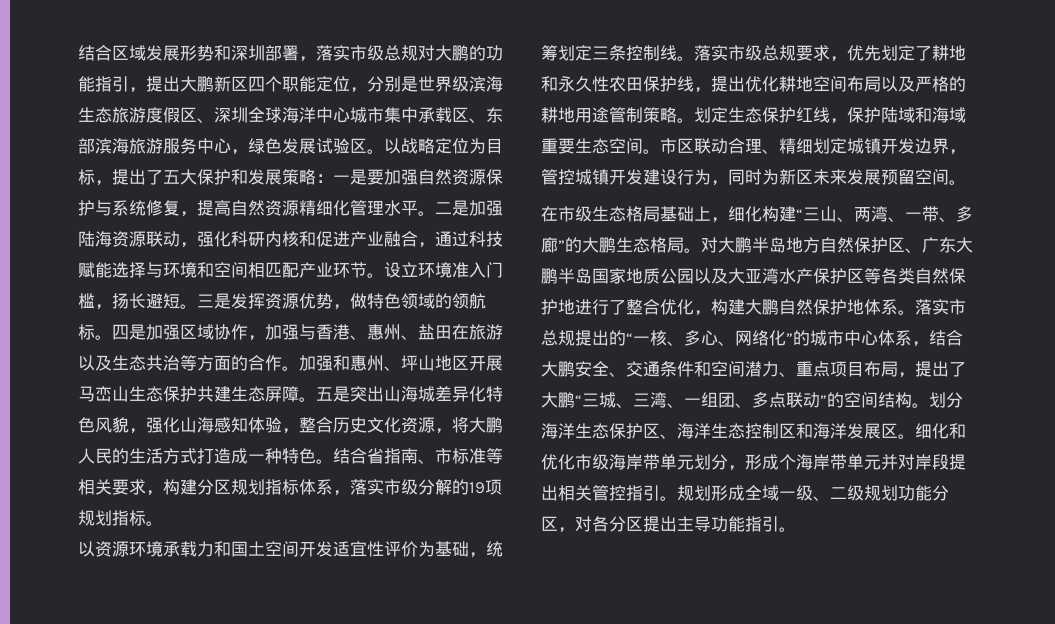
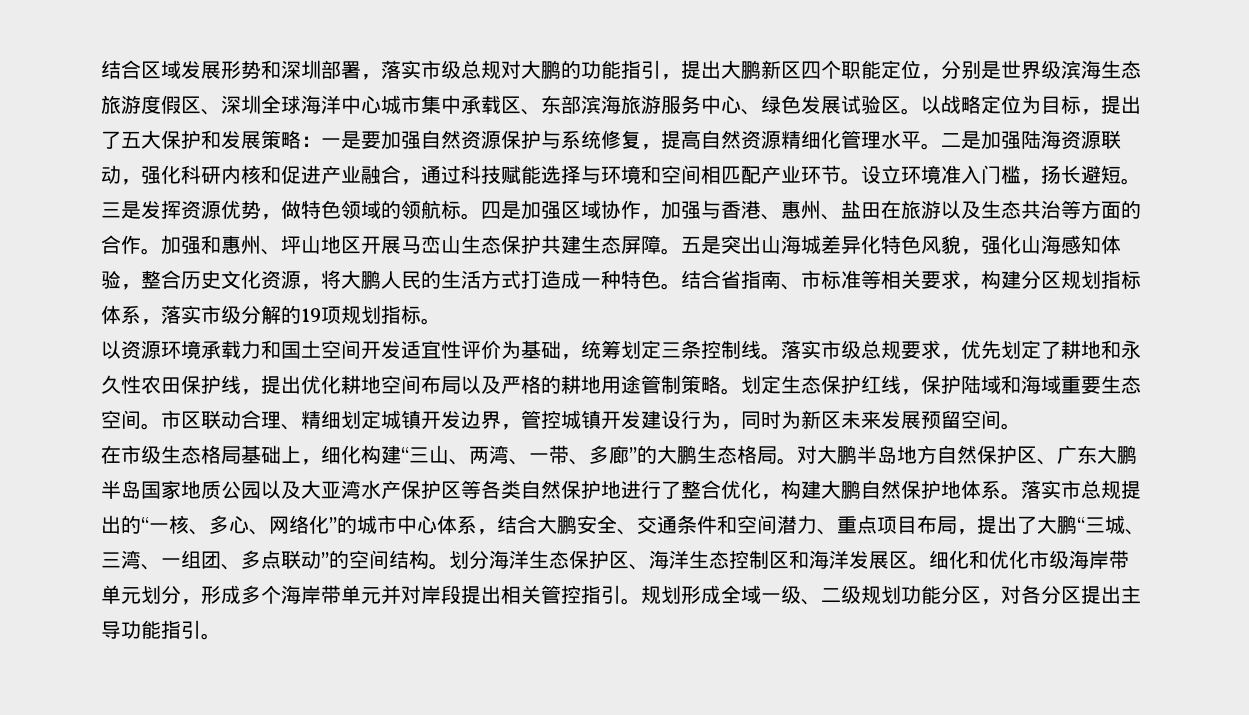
[231,149,248,155] ， -> [741,109,761,115] 、
(779, 462) none -> [241,585,261,604] 多

